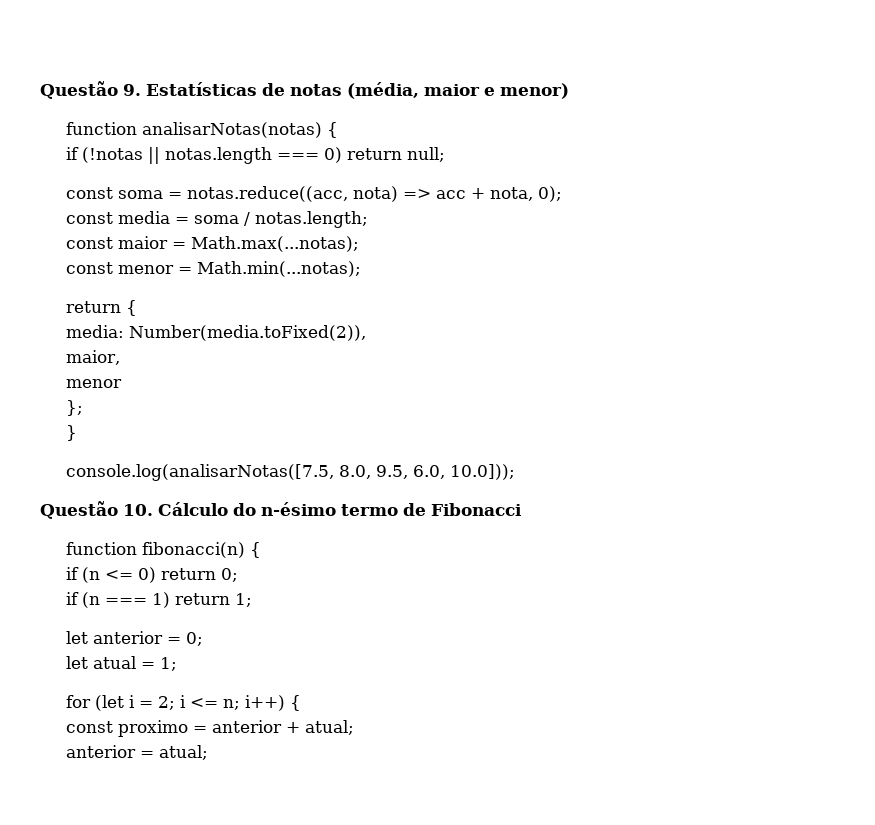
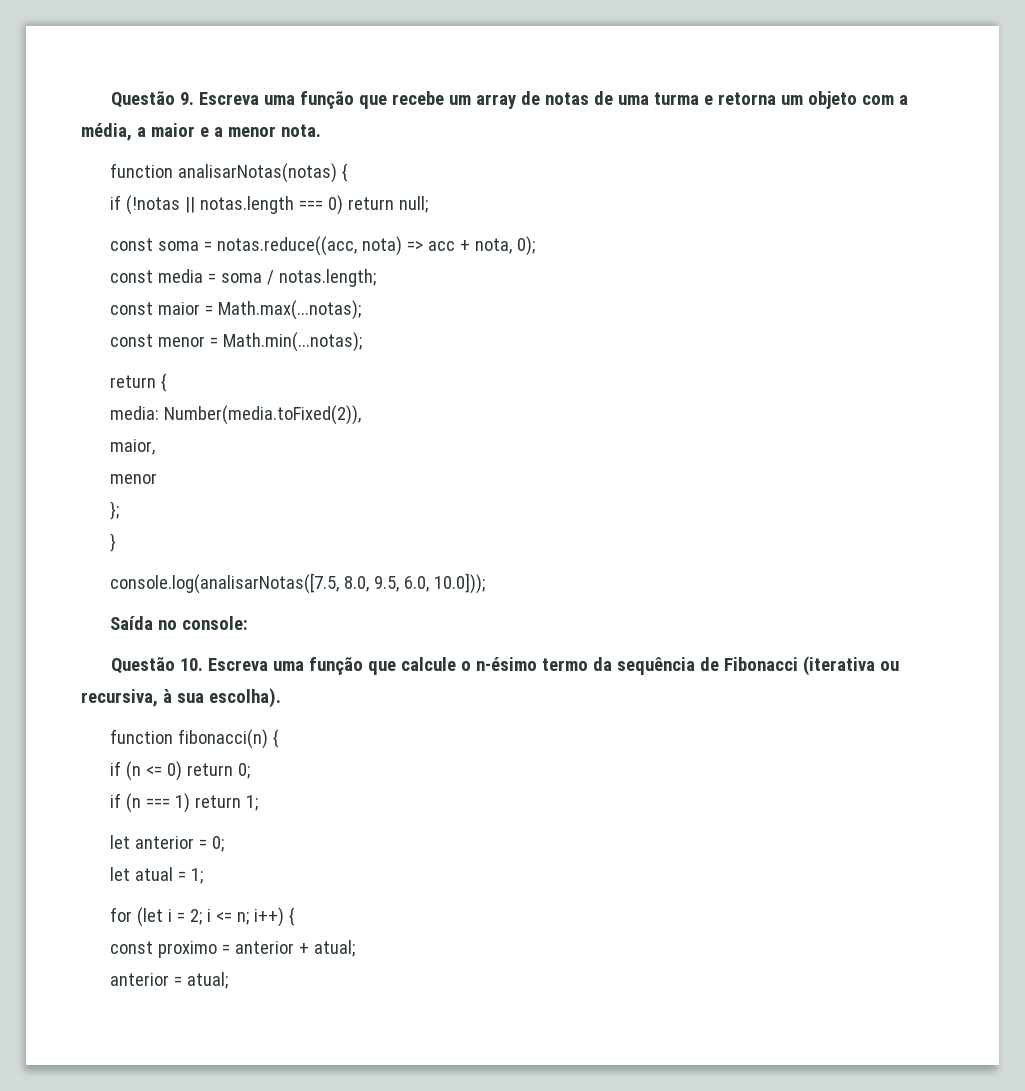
[146,82,569,99] Estatísticas de notas (média, maior e menor) -> [199,91,909,109] [81,123,321,141] Escreva uma função que recebe um array de notas de uma turma e retorna um objeto com a média, a maior e a menor nota.
(515, 472) none -> [110,616,249,630] // Saída no console:
[158,502,522,516] Cálculo do n-ésimo termo de Fibonacci -> [208,656,900,676] [81,688,281,708] Escreva uma função que calcule o n-ésimo termo da sequência de Fibonacci (iterativa ou recursiva, à sua escolha).

